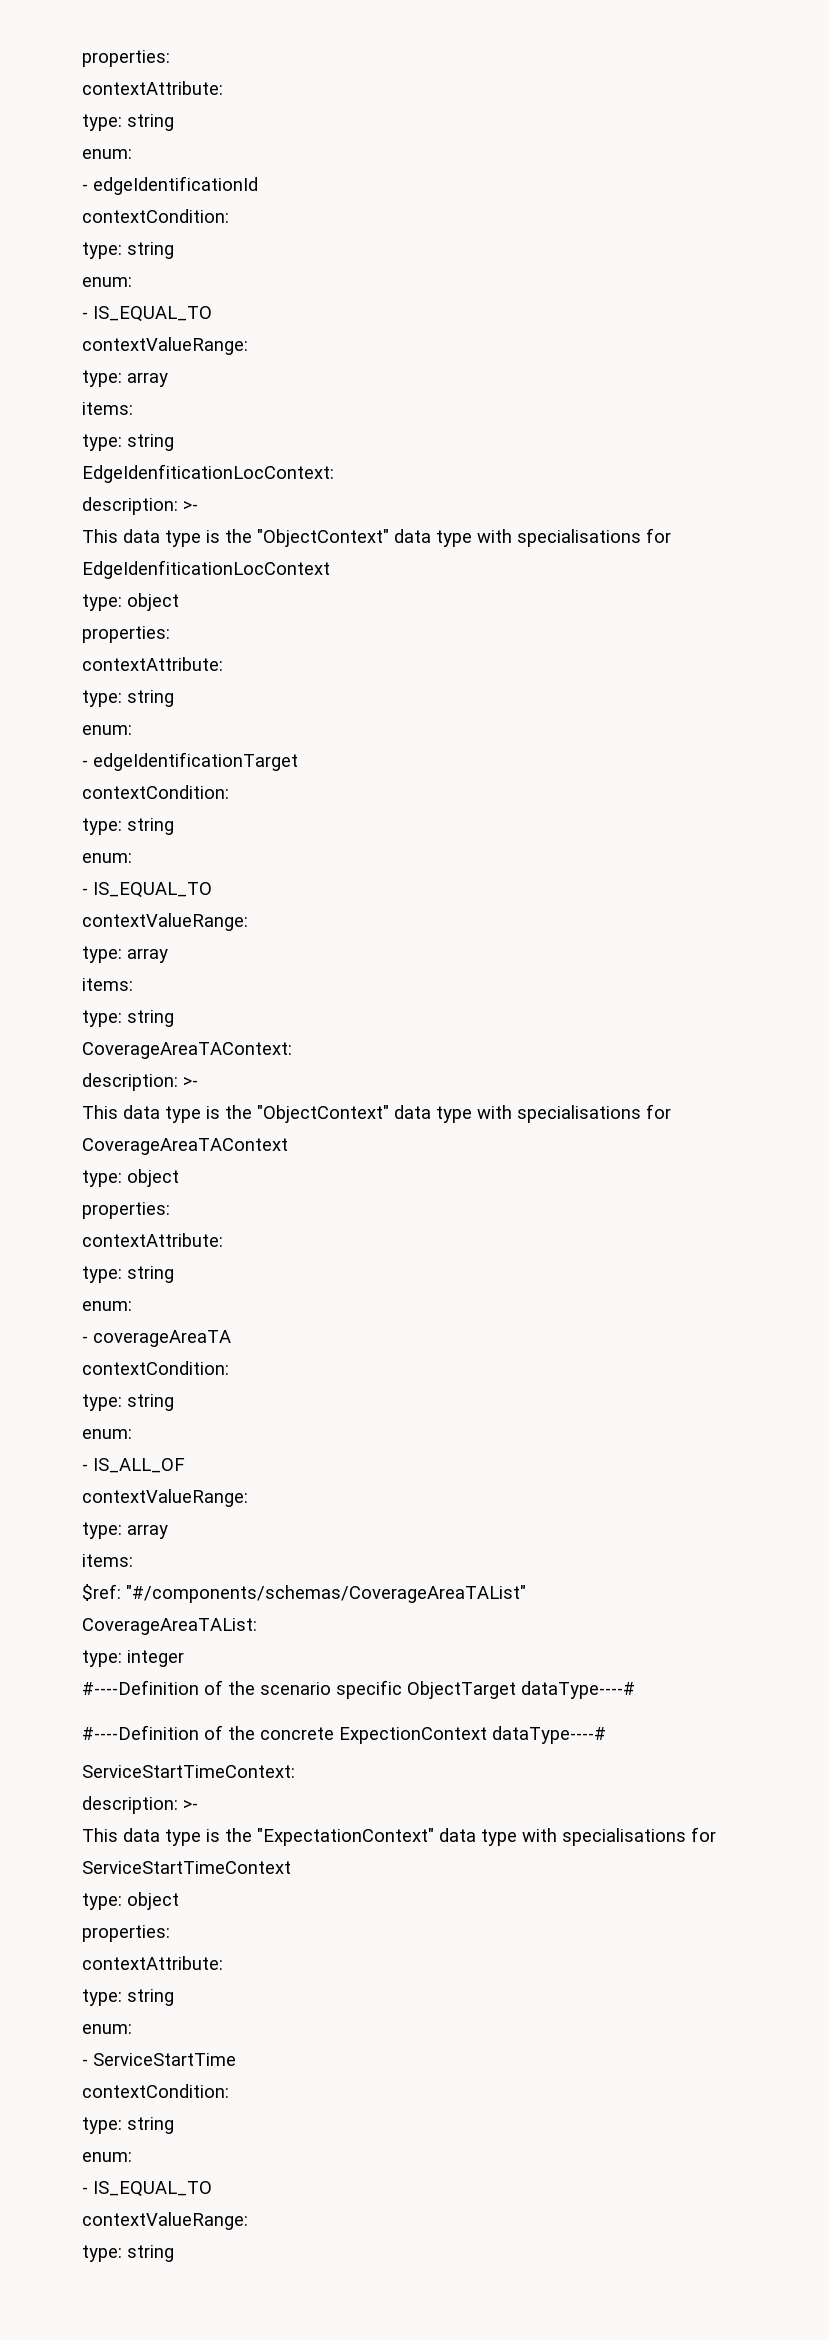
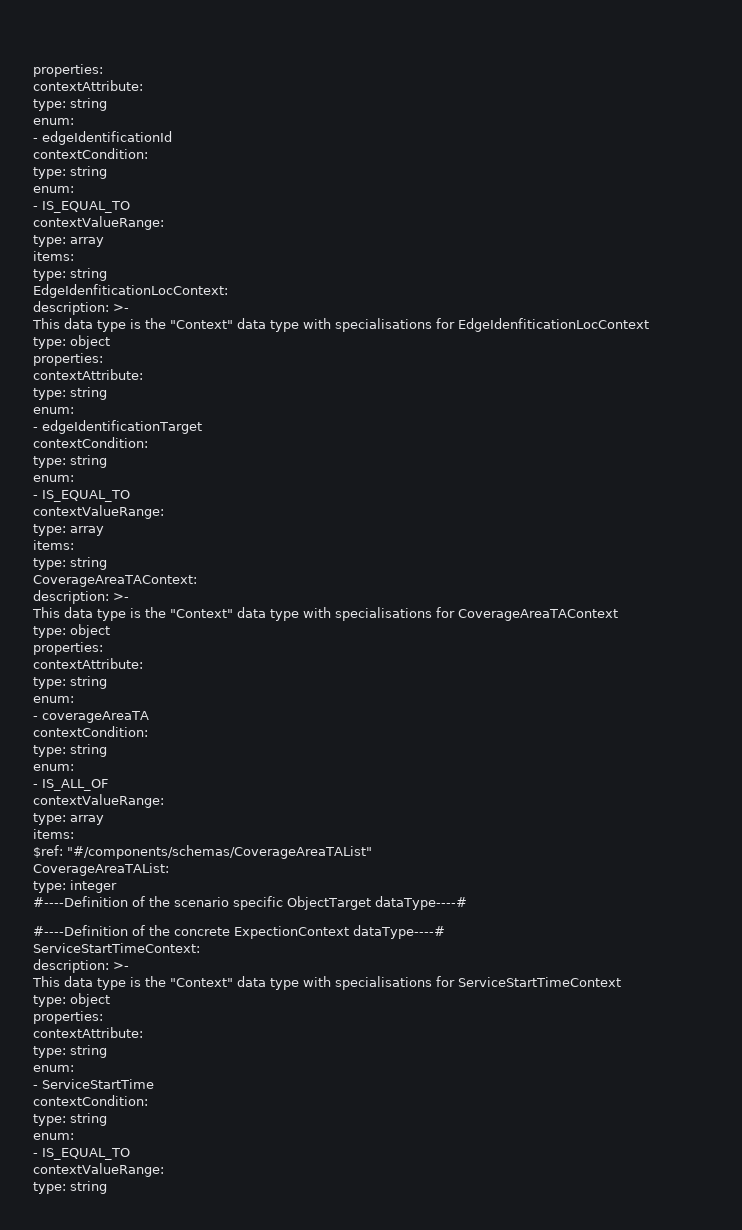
[257,529,389,547] "ObjectContext" -> [170,320,233,329] "Context"
[257,1105,389,1123] "ObjectContext" -> [170,609,233,618] "Context"
[257,1828,434,1846] "ExpectationContext" -> [170,978,233,987] "Context"

